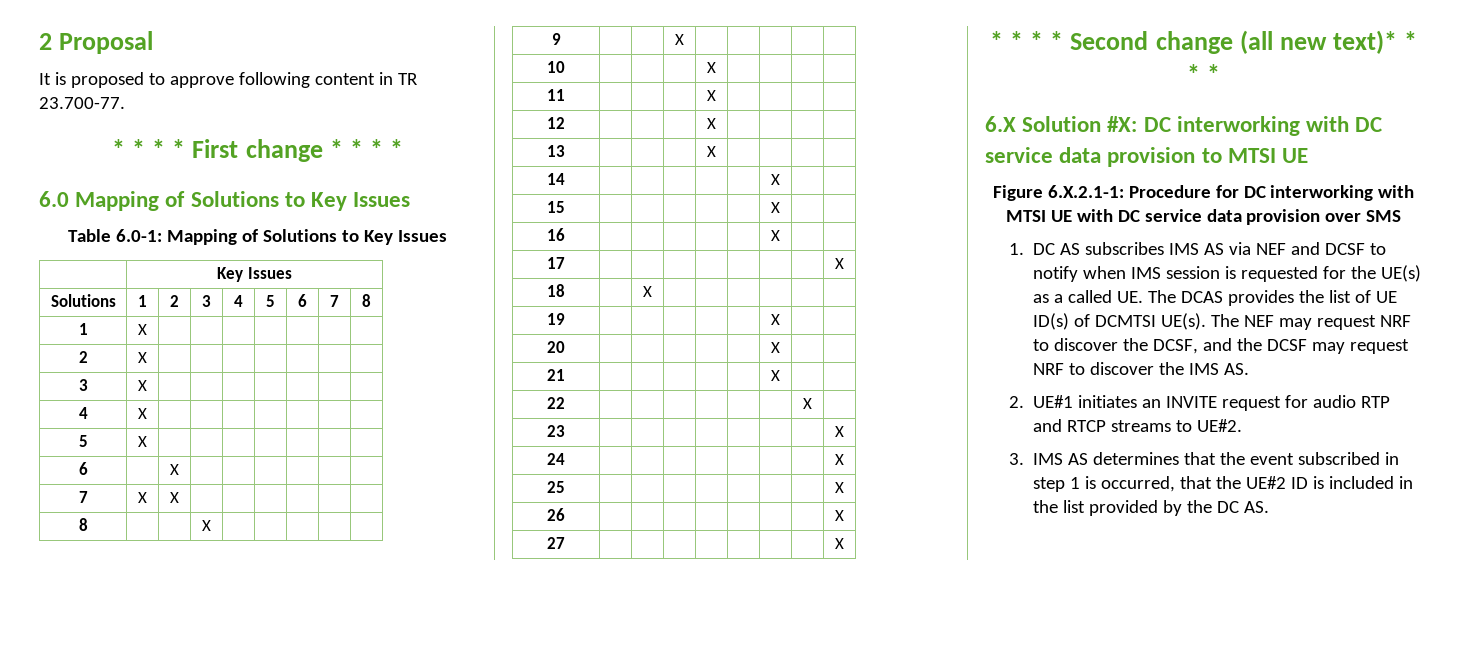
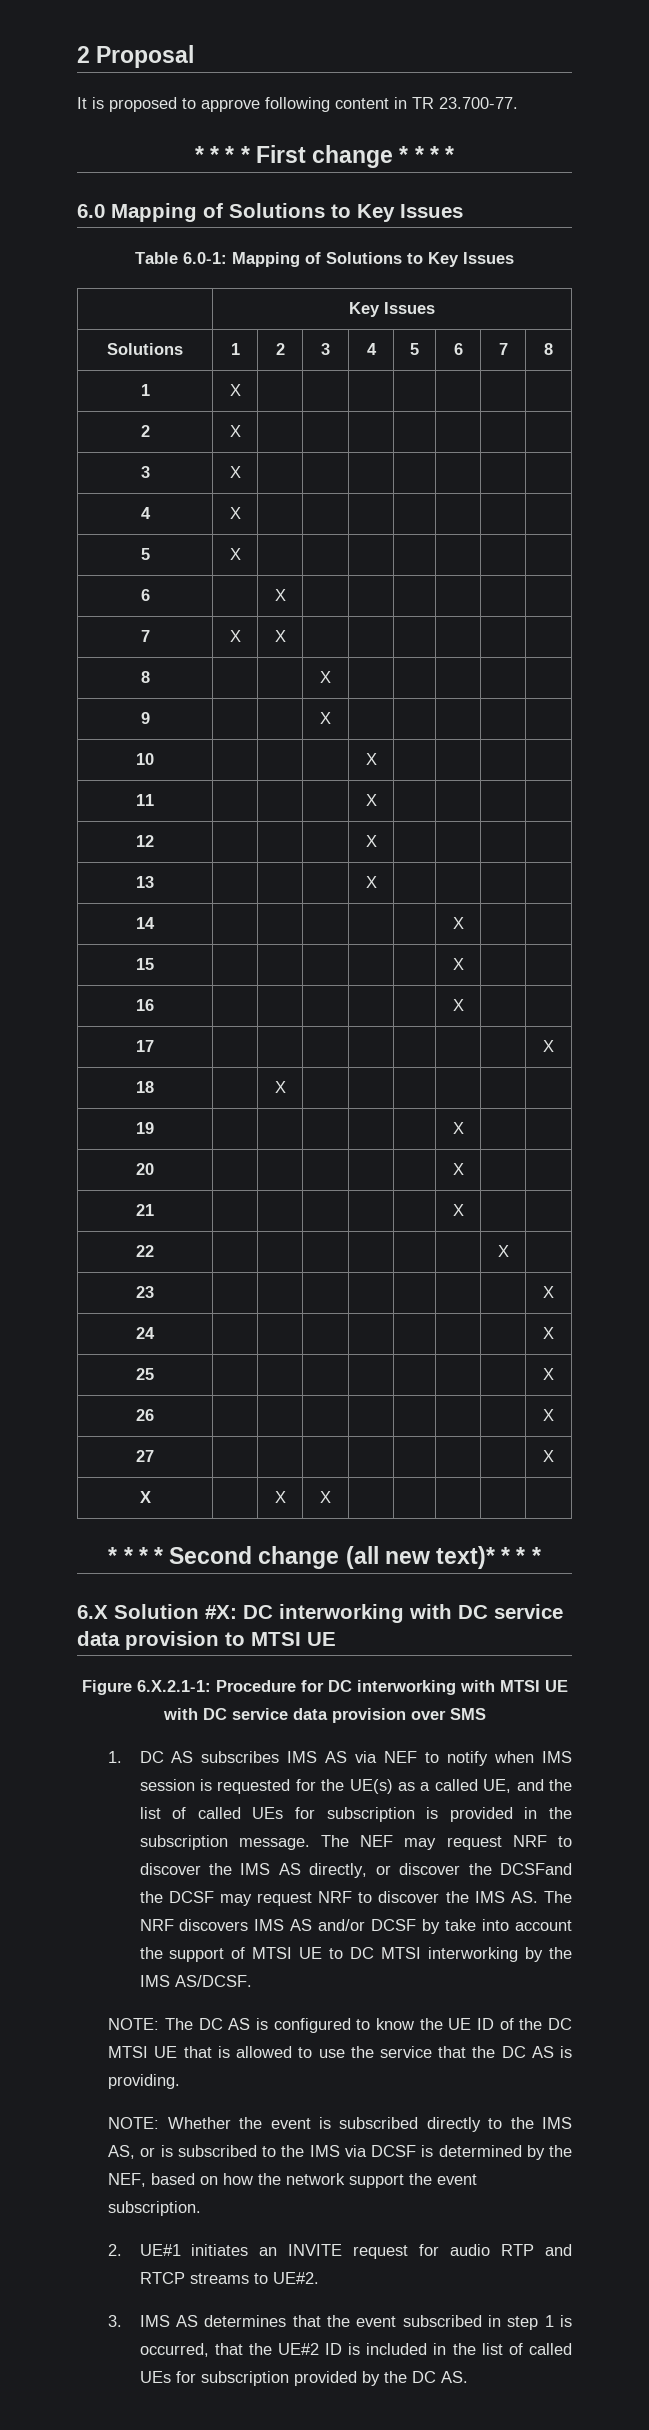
(844, 543) none -> [139,1491,151,1503] [274,1491,286,1503] [320,1491,331,1503] // X | | X | X | | | | |
[1290,242,1365,255] and DCSF -> (418, 1757) none
[1116,290,1397,306] [1032,313,1206,330] UE. The DCAS provides the list of UE ID(s) of DCMTSI UE(s). -> [483,1779,572,1793] [139,1807,572,1822] [139,1835,310,1850] UE, and the list of called UEs for subscription is provided in the subscription message.
[1152,338,1232,354] DCSF, and -> [240,1863,573,1878] IMS AS directly, or discover the DCSFand
(1249, 369) none -> [543,1891,572,1903] [139,1919,572,1934] [139,1947,572,1962] [139,1975,252,1987] [108,2018,573,2033] [108,2046,572,2058] [108,2074,181,2089] [108,2117,572,2132] [108,2145,572,2160] [108,2173,478,2188] [108,2201,202,2216] The NRF discovers IMS AS and/or DCSF by take into account the support of MTSI UE to DC MTSI interworking by the IMS AS/DCSF. // NOTE: The DC AS is configured to know the UE ID of the DC MTSI UE that is allowed to use the service that the DC AS is providing. // NOTE: Whether the event is subscribed directly to the IMS AS, or is subscribed to the IMS via DCSF is determined by the NEF, based on how the network support the event subscription.
(1085, 506) none -> [508,2343,572,2355] [139,2371,289,2386] of called UEs for subscription

